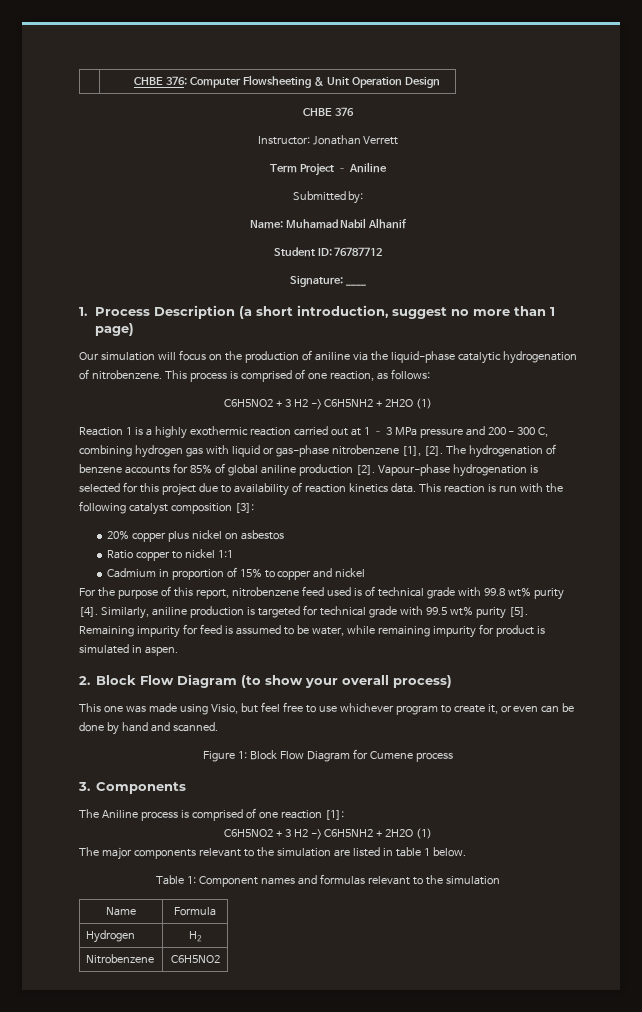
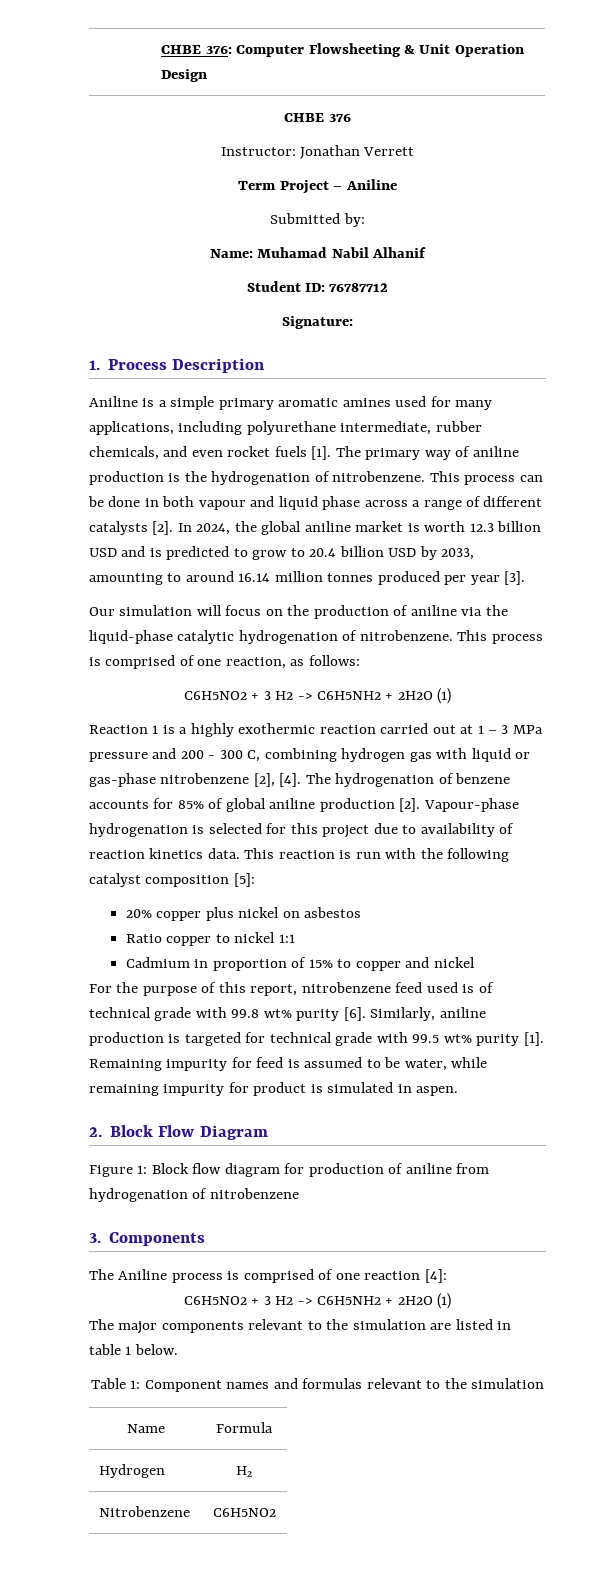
[345,284,366,286] ____ -> (353, 322) none
[238,305,555,319] [94,323,134,336] (a short introduction, suggest no more than 1 page) -> [89,396,493,410] [89,421,482,435] [89,446,519,460] [89,471,543,485] [88,496,543,510] [89,521,542,535] [89,546,475,560] [89,571,526,585] // Aniline is a simple primary aromatic amines used for many applications, including polyurethane intermediate, rubber chemicals, and even rocket fuels [1]. The primary way of aniline production is the hydrogenation of nitrobenzene. This process can be done in both vapour and liquid phase across a range of different catalysts [2]. In 2024, the global aniline market is worth 12.3 billion USD and is predicted to grow to 20.4 billion USD by 2033, amounting to around 16.14 million tonnes produced per year [3].
[401,446,443,456] [1], [2]. -> [253,773,302,787] [2], [4].
[234,503,254,513] [3]: -> [233,873,255,887] [5]:
[79,607,98,617] [4]. -> [343,1007,366,1021] [6].
[508,607,528,617] [5]. -> [523,1032,544,1046] [1].
[240,675,452,688] [79,702,575,715] [79,722,218,735] [203,749,453,762] (to show your overall process) // This one was made using Visio, but feel free to use whichever program to create it, or even can be done by hand and scanned. // Figure 1: Block Flow Diagram for Cumene process -> [89,1163,490,1177] [89,1188,299,1202] // Figure 1: Block flow diagram for production of aniline from hydrogenation of nitrobenzene
[324,810,344,820] [1]: -> [424,1269,447,1283] [4]:

